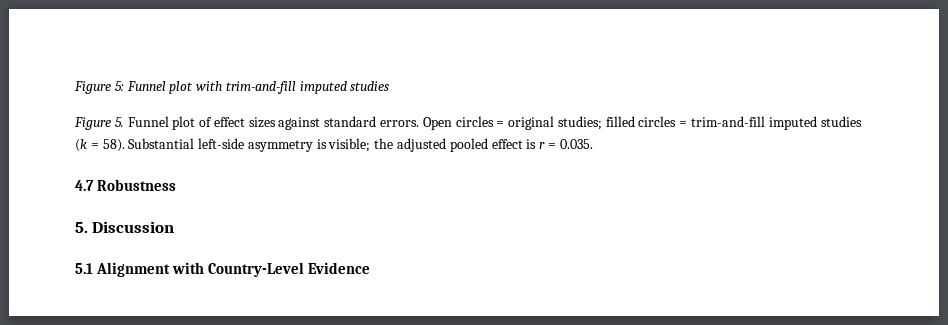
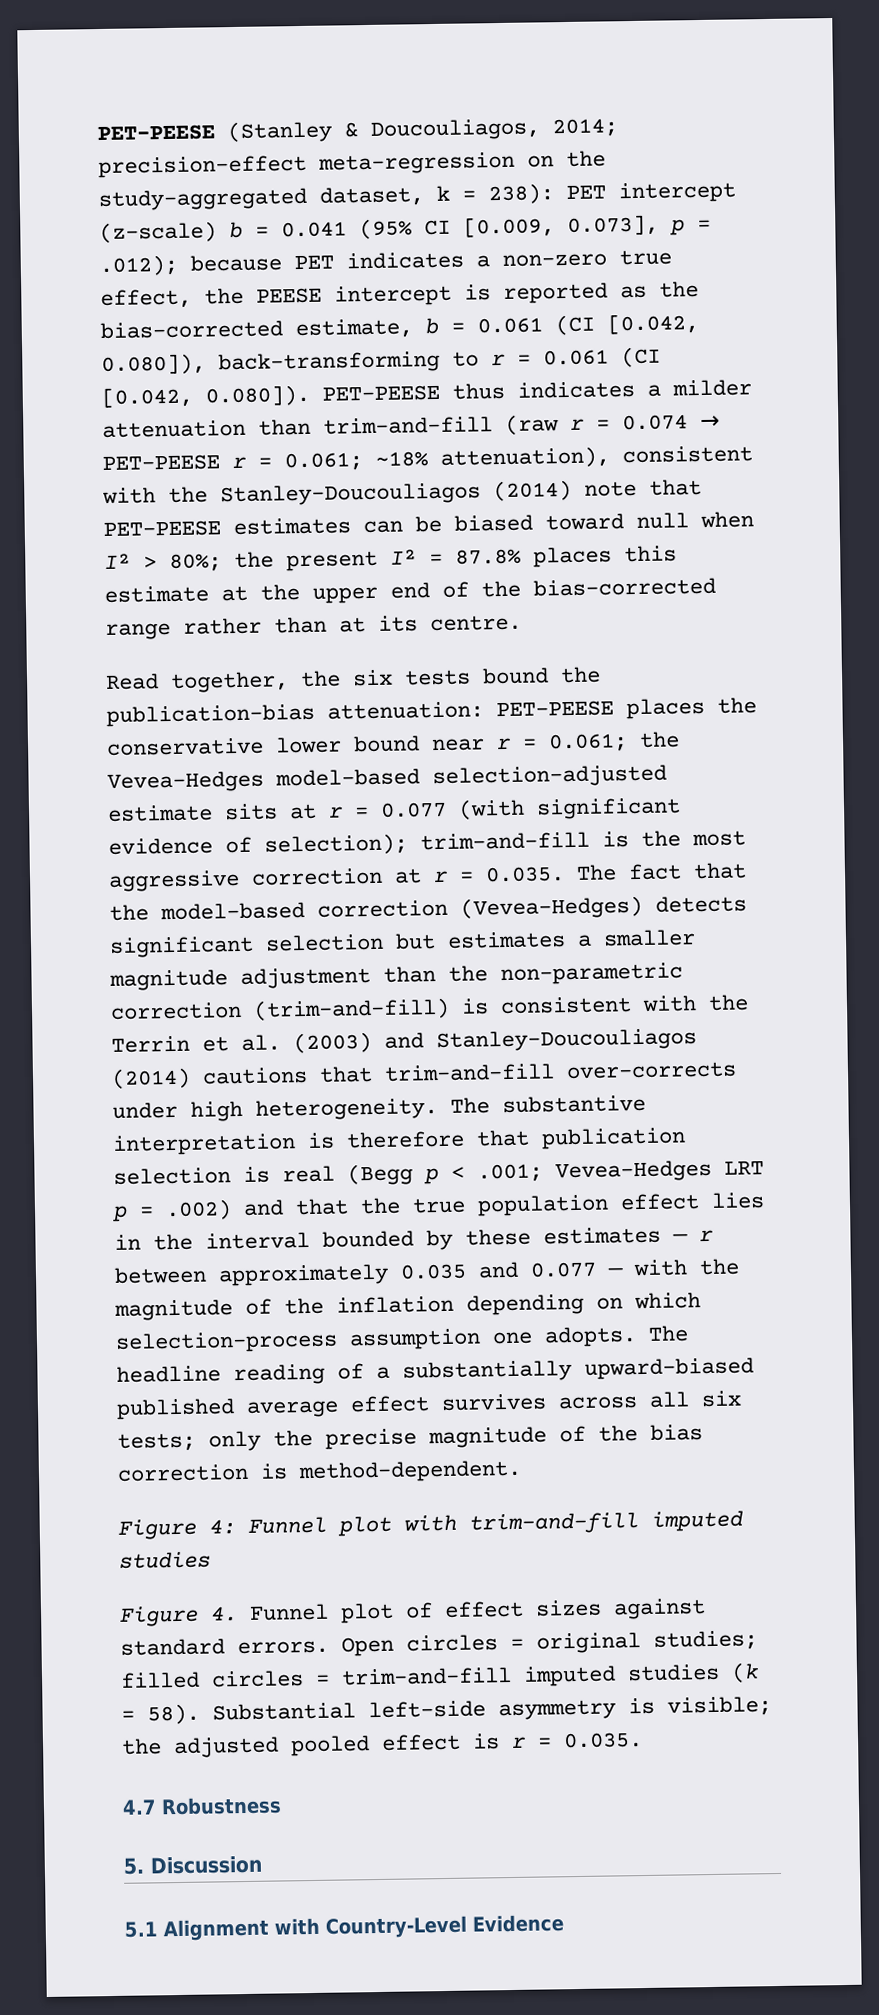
[74,81,124,94] Figure 5: -> [97,118,618,144] [98,150,606,179] [98,181,736,212] [99,214,711,244] [99,249,672,277] [100,281,699,310] [100,313,699,340] [101,346,661,376] [101,379,752,408] [102,414,720,438] [102,445,753,472] [102,479,702,507] [103,511,754,537] [104,545,677,573] [104,577,716,604] [105,614,522,640] [105,666,601,693] [106,697,757,727] [106,731,680,756] [107,764,667,793] [107,797,681,822] [108,830,746,856] [108,862,747,892] [109,895,747,921] [109,929,696,958] [109,962,683,991] [110,994,749,1021] [111,1028,697,1054] [111,1061,737,1089] [112,1094,646,1122] [112,1127,686,1156] [113,1159,764,1186] [111,1192,765,1222] [114,1226,714,1251] [114,1258,740,1287] [114,1292,701,1321] [115,1325,689,1354] [116,1357,754,1386] [116,1390,742,1420] [117,1424,703,1452] [117,1459,522,1484] [118,1518,236,1540] PET-PEESE (Stanley & Doucouliagos, 2014; precision-effect meta-regression on the study-aggregated dataset, k = 238): PET intercept (z-scale) b = 0.041 (95% CI [0.009, 0.073], p = .012); because PET indicates a non-zero true effect, the PEESE intercept is reported as the bias-corrected estimate, b = 0.061 (CI [0.042, 0.080]), back-transforming to r = 0.061 (CI [0.042, 0.080]). PET-PEESE thus indicates a milder attenuation than trim-and-fill (raw r = 0.074 → PET-PEESE r = 0.061; ~18% attenuation), consistent with the Stanley–Doucouliagos (2014) note that PET-PEESE estimates can be biased toward null when I² > 80%; the present I² = 87.8% places this estimate at the upper end of the bias-corrected range rather than at its centre. // Read together, the six tests bound the publication-bias attenuation: PET-PEESE places the conservative lower bound near r = 0.061; the Vevea-Hedges model-based selection-adjusted estimate sits at r = 0.077 (with significant evidence of selection); trim-and-fill is the most aggressive correction at r = 0.035. The fact that the model-based correction (Vevea-Hedges) detects significant selection but estimates a smaller magnitude adjustment than the non-parametric correction (trim-and-fill) is consistent with the Terrin et al. (2003) and Stanley–Doucouliagos (2014) cautions that trim-and-fill over-corrects under high heterogeneity. The substantive interpretation is therefore that publication selection is real (Begg p < .001; Vevea-Hedges LRT p = .002) and that the true population effect lies in the interval bounded by these estimates — r between approximately 0.035 and 0.077 — with the magnitude of the inflation depending on which selection-process assumption one adopts. The headline reading of a substantially upward-biased published average effect survives across all six tests; only the precise magnitude of the bias correction is method-dependent. // Figure 4:
[114,117,124,127] 5. -> [210,1606,238,1622] 4.

